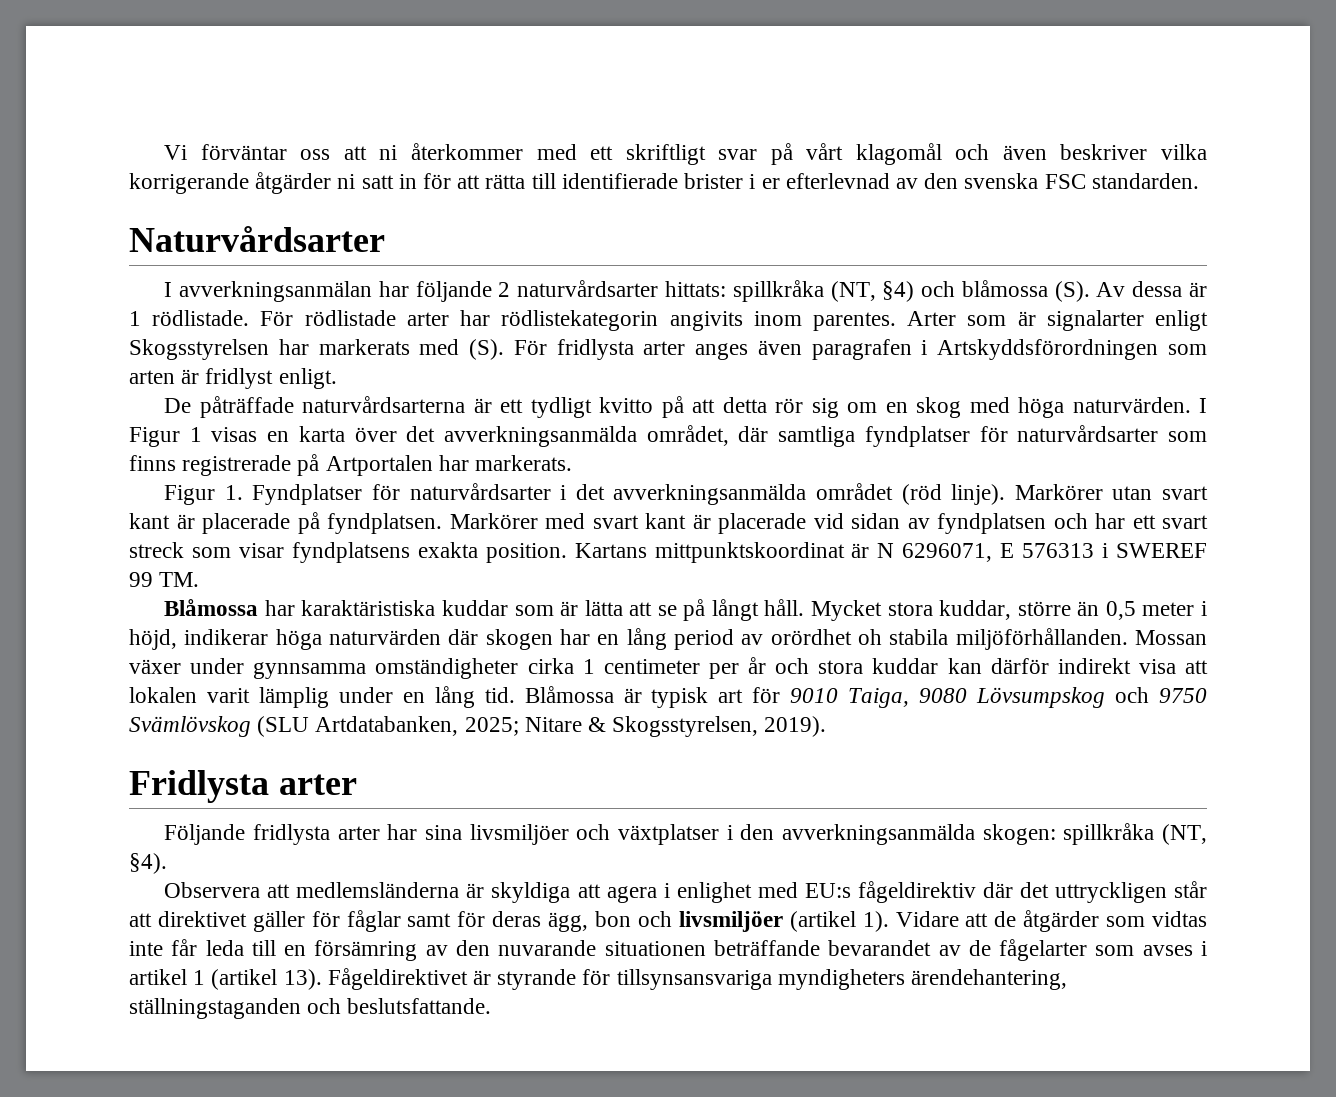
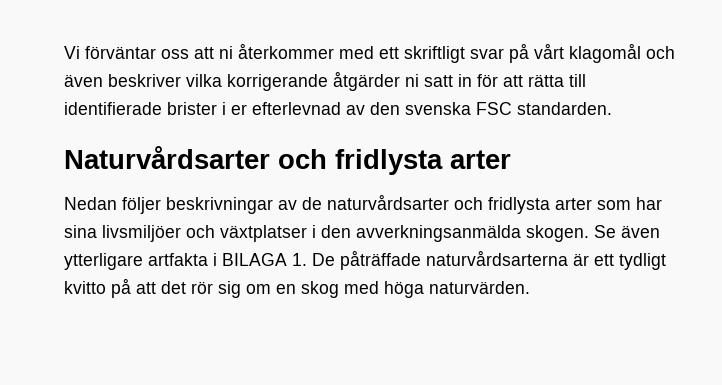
[164,280,1207,302] [129,310,1208,331] [129,339,1207,360] [129,368,337,389] // I avverkningsanmälan har följande 2 naturvårdsarter hittats: spillkråka (NT, §4) och blåmossa (S). Av dessa är 1 rödlistade. För rödlistade arter har rödlistekategorin angivits inom parentes. Arter som är signalarter enligt Skogsstyrelsen har markerats med (S). För fridlysta arter anges även paragrafen i Artskyddsförordningen som arten är fridlyst enligt. // -> [278,149,511,175] [64,194,662,214] [64,225,660,242] [64,253,307,270] och fridlysta arter // Nedan följer beskrivningar av de naturvårdsarter och fridlysta arter som har sina livsmiljöer och växtplatser i den avverkningsanmälda skogen. Se även ytterligare artfakta i BILAGA 1.
[722,397,767,413] detta -> [161,281,186,294] det
[1198,398,1207,413] [129,425,1207,447] [129,454,573,476] [164,483,1208,505] [129,512,1208,534] [129,542,1207,563] [129,572,200,587] [164,599,1207,621] [129,628,1207,650] [129,657,1208,679] [129,686,1208,708] [129,716,827,737] [129,770,357,803] [164,823,1207,845] [129,853,167,874] [164,881,1207,903] [129,910,1208,932] [129,939,1207,961] [129,968,1068,990] [129,998,492,1019] I Figur 1 visas en karta över det avverkningsanmälda området, där samtliga fyndplatser för naturvårdsarter som finns registrerade på Artportalen har markerats. // Figur 1. Fyndplatser för naturvårdsarter i det avverkningsanmälda området (röd linje). Markörer utan svart kant är placerade på fyndplatsen. Markörer med svart kant är placerade vid sidan av fyndplatsen och har ett svart streck som visar fyndplatsens exakta position. Kartans mittpunktskoordinat är N 6296071, E 576313 i SWEREF 99 TM. // Blåmossa har karaktäristiska kuddar som är lätta att se på långt håll. Mycket stora kuddar, större än 0,5 meter i höjd, indikerar höga naturvärden där skogen har en lång period av orördhet oh stabila miljöförhållanden. Mossan växer under gynnsamma omständigheter cirka 1 centimeter per år och stora kuddar kan därför indirekt visa att lokalen varit lämplig under en lång tid. Blåmossa är typisk art för 9010 Taiga, 9080 Lövsumpskog och 9750 Svämlövskog (SLU Artdatabanken, 2025; Nitare & Skogsstyrelsen, 2019). // Fridlysta arter // Följande fridlysta arter har sina livsmiljöer och växtplatser i den avverkningsanmälda skogen: spillkråka (NT, §4). // Observera att medlemsländerna är skyldiga att agera i enlighet med EU:s fågeldirektiv där det uttryckligen står att direktivet gäller för fåglar samt för deras ägg, bon och livsmiljöer (artikel 1). Vidare att de åtgärder som vidtas inte får leda till en försämring av den nuvarande situationen beträffande bevarandet av de fågelarter som avses i artikel 1 (artikel 13). Fågeldirektivet är styrande för tillsynsansvariga myndigheters ärendehantering, ställningstaganden och beslutsfattande. -> (530, 287) none

